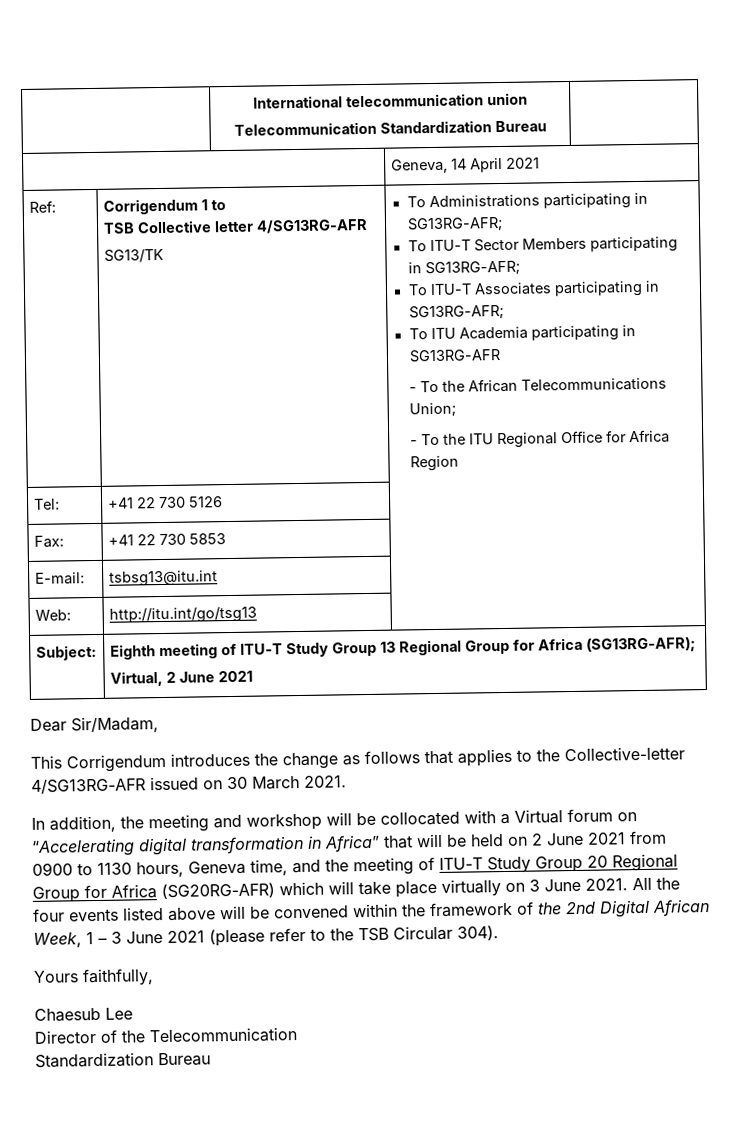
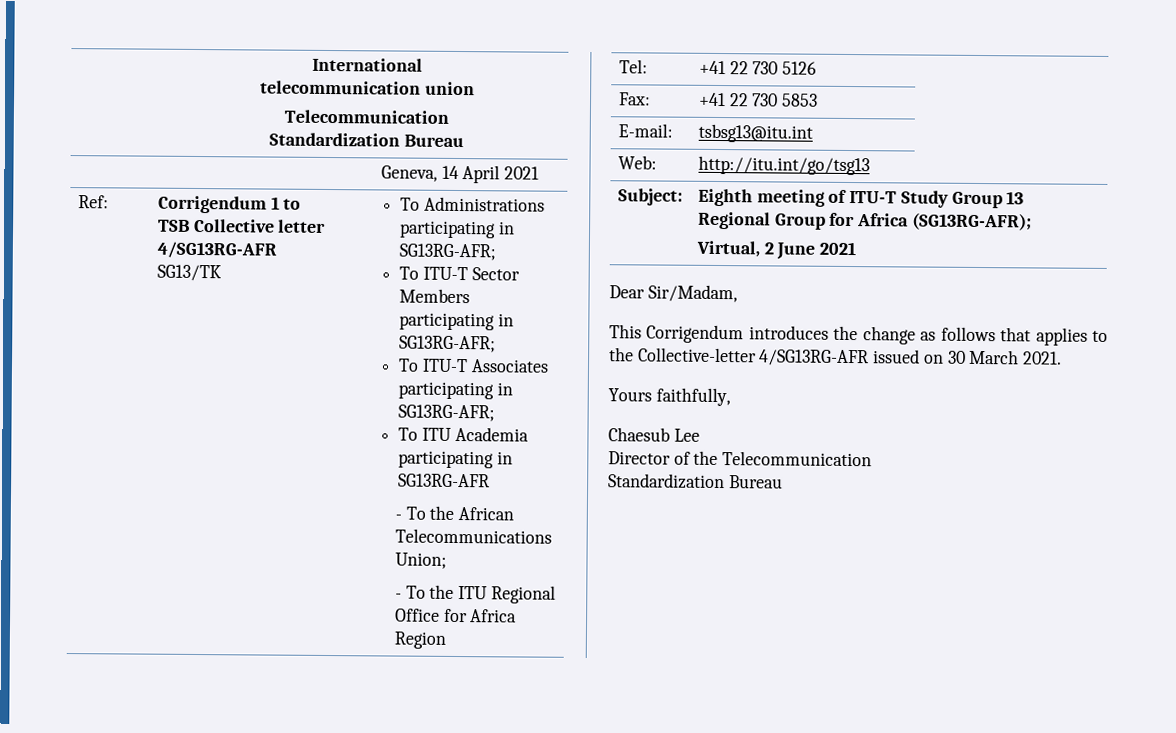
[31,808,637,833] [32,830,667,857] [32,853,678,878] [32,877,680,903] [33,899,710,922] [33,925,499,948] // In addition, the meeting and workshop will be collocated with a Virtual forum on “Accelerating digital transformation in Africa” that will be held on 2 June 2021 from 0900 to 1130 hours, Geneva time, and the meeting of ITU-T Study Group 20 Regional Group for Africa (SG20RG-AFR) which will take place virtually on 3 June 2021. All the four events listed above will be convened within the framework of the 2nd Digital African Week, 1 – 3 June 2021 (please refer to the TSB Circular 304). -> (1063, 358) none

